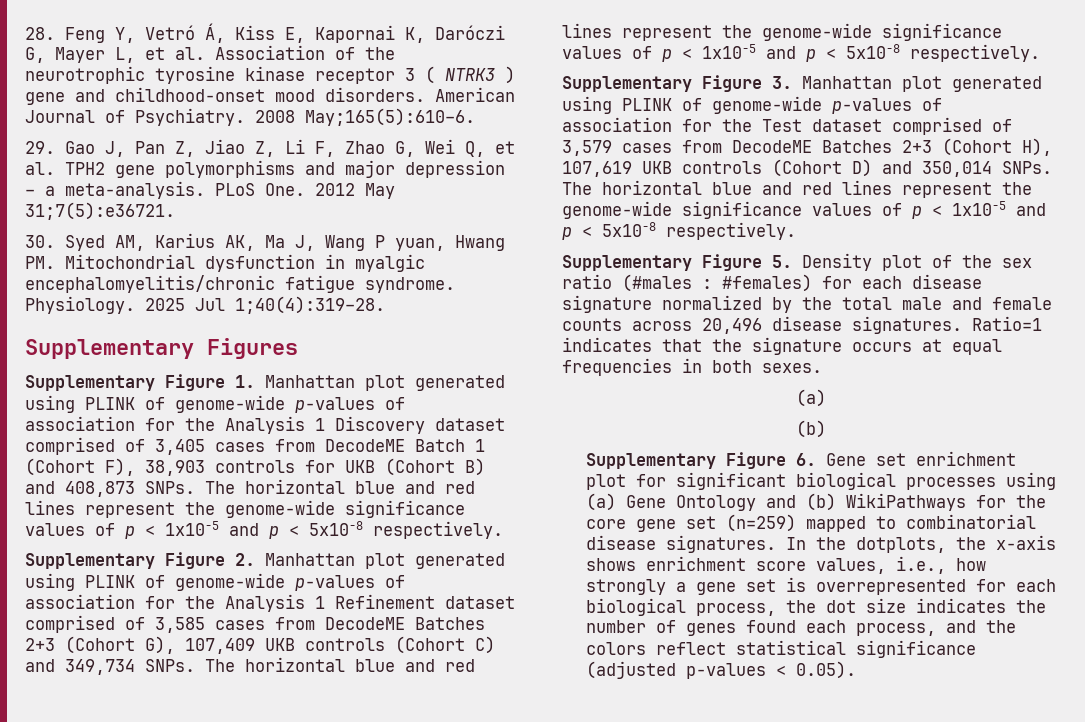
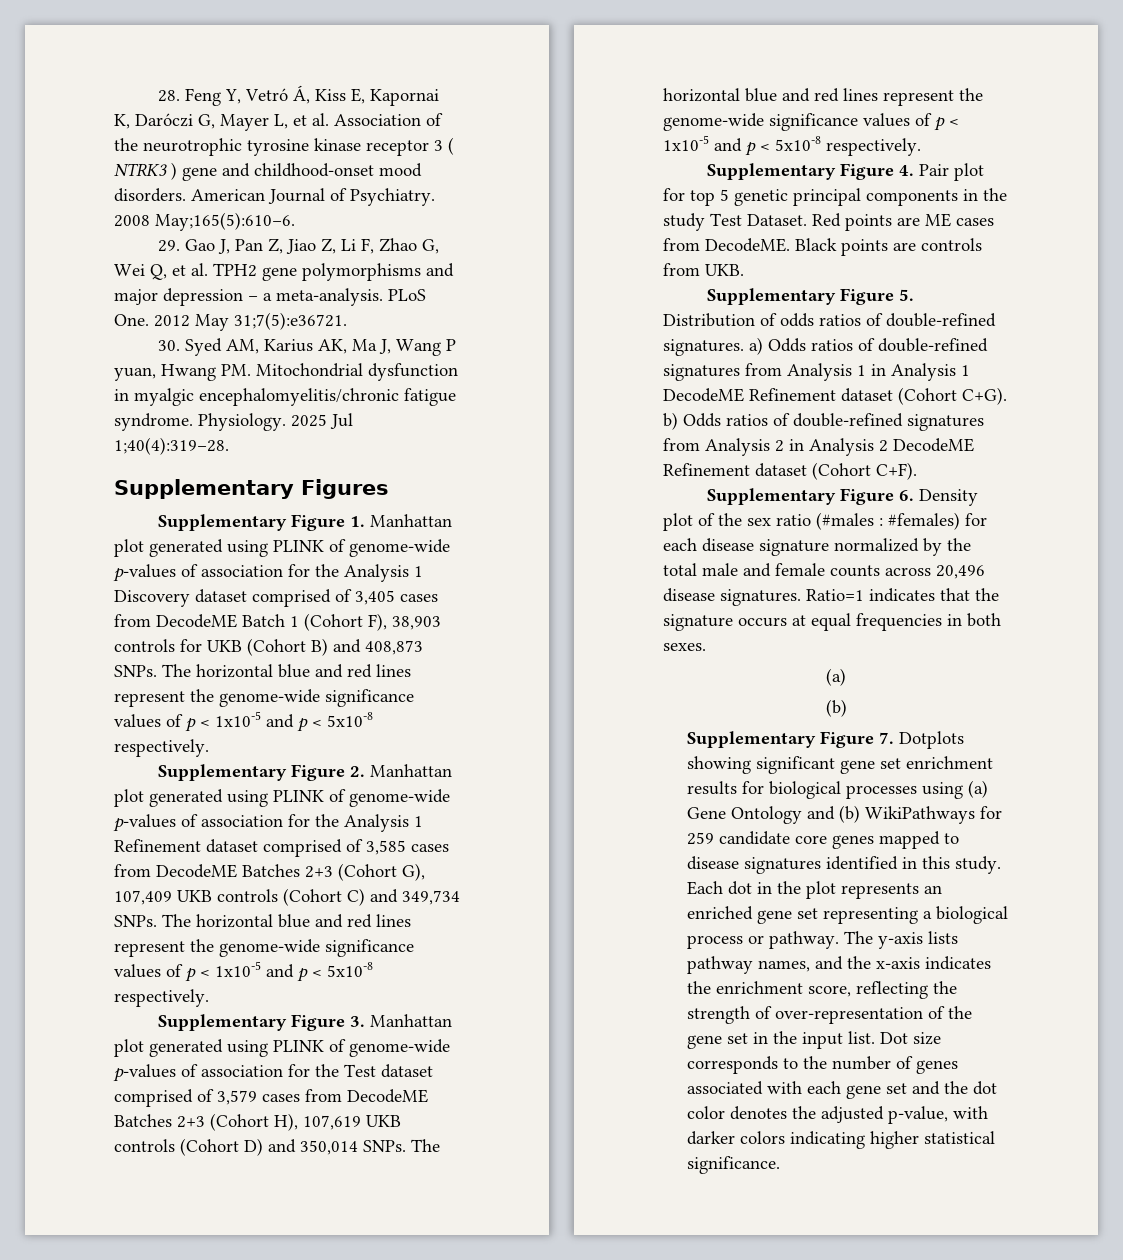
[772,255,792,268] 5. -> [899,163,985,181] [663,188,1007,206] [663,213,994,231] [663,238,982,256] [663,263,744,276] [707,288,915,305] [663,313,996,327] [663,337,988,356] [663,363,970,381] [663,387,1007,405] [663,412,984,431] [663,438,974,456] [663,462,917,480] [707,488,915,505] 4. Pair plot for top 5 genetic principal components in the study Test Dataset. Red points are ME cases from DecodeME. Black points are controls from UKB. // Supplementary Figure 5. Distribution of odds ratios of double-refined signatures. a) Odds ratios of double-refined signatures from Analysis 1 in Analysis 1 DecodeME Refinement dataset (Cohort C+G). b) Odds ratios of double-refined signatures from Analysis 2 in Analysis 2 DecodeME Refinement dataset (Cohort C+F). // Supplementary Figure 6.
[796,451,1017,466] [586,472,787,490] 6. Gene set enrichment plot for significant -> [879,731,965,749] [687,756,994,774] [687,781,765,795] 7. Dotplots showing significant gene set enrichment results for
[1016,495,1047,508] [586,514,1037,532] [586,535,1057,553] [586,556,987,574] [586,577,1057,595] [586,598,1047,616] [586,620,1017,636] [586,640,977,658] [586,661,857,679] the core gene set (n=259) mapped to combinatorial disease signatures. In the dotplots, the x-axis shows enrichment score values, i.e., how strongly a gene set is overrepresented for each biological process, the dot size indicates the number of genes found each process, and the colors reflect statistical significance (adjusted p-values < 0.05). -> [687,831,960,849] [687,856,1002,874] [687,881,943,899] [687,906,1009,924] [687,931,959,949] [687,956,992,974] [687,981,958,999] [687,1006,973,1024] [687,1031,942,1049] [687,1056,959,1074] [687,1081,998,1099] [687,1106,989,1124] [687,1131,996,1149] [687,1156,781,1174] 259 candidate core genes mapped to disease signatures identified in this study. Each dot in the plot represents an enriched gene set representing a biological process or pathway. The y-axis lists pathway names, and the x-axis indicates the enrichment score, reflecting the strength of over-representation of the gene set in the input list. Dot size corresponds to the number of genes associated with each gene set and the dot color denotes the adjusted p-value, with darker colors indicating higher statistical significance.

